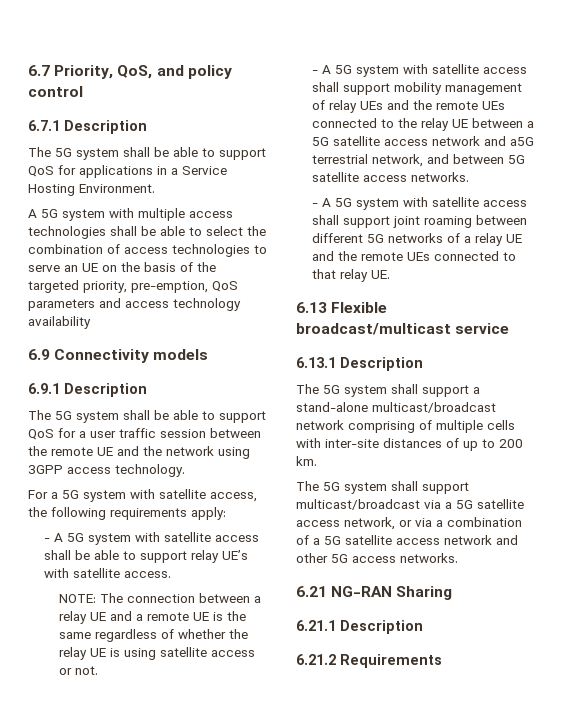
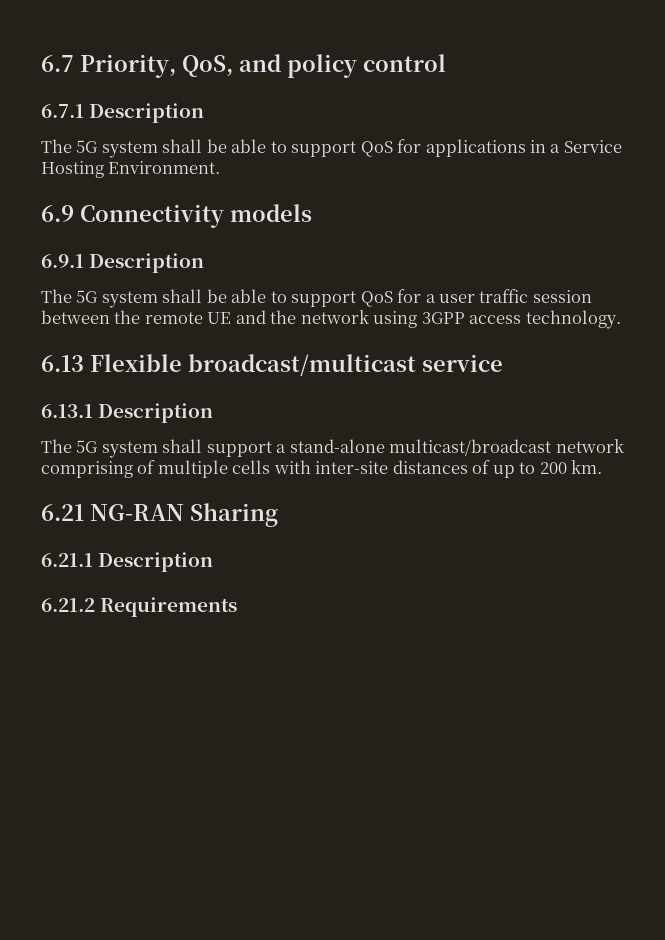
[28,208,233,221] [28,226,266,239] [28,244,267,257] [28,262,216,272] [28,280,238,293] [28,298,241,311] [28,316,91,329] // A 5G system with multiple access technologies shall be able to select the combination of access technologies to serve an UE on the basis of the targeted priority, pre-emption, QoS parameters and access technology availability -> (221, 167) none
[28,489,257,502] [28,507,226,520] [43,532,259,545] [43,550,248,563] [43,568,171,578] [59,593,262,603] [59,611,247,624] [59,629,249,642] [59,647,256,660] [59,666,99,675] [311,64,527,77] [311,82,522,95] [311,100,505,113] [311,118,534,131] [311,136,534,146] [311,154,525,167] [311,172,469,182] [311,197,527,210] [311,215,527,228] [311,233,522,246] [311,251,516,261] [311,269,390,282] // For a 5G system with satellite access, the following requirements apply: // - A 5G system with satellite access shall be able to support relay UE’s with satellite access. // NOTE: The connection between a relay UE and a remote UE is the same regardless of whether the relay UE is using satellite access or not. // - A 5G system with satellite access shall support mobility management of relay UEs and the remote UEs connected to the relay UE between a 5G satellite access network and a5G terrestrial network, and between 5G satellite access networks. // - A 5G system with satellite access shall support joint roaming between different 5G networks of a relay UE and the remote UEs connected to that relay UE. -> (621, 319) none
[296,481,469,494] [296,499,524,510] [296,517,522,530] [296,535,518,545] [296,553,458,563] // The 5G system shall support multicast/broadcast via a 5G satellite access network, or via a combination of a 5G satellite access network and other 5G access networks. -> (603, 467) none

